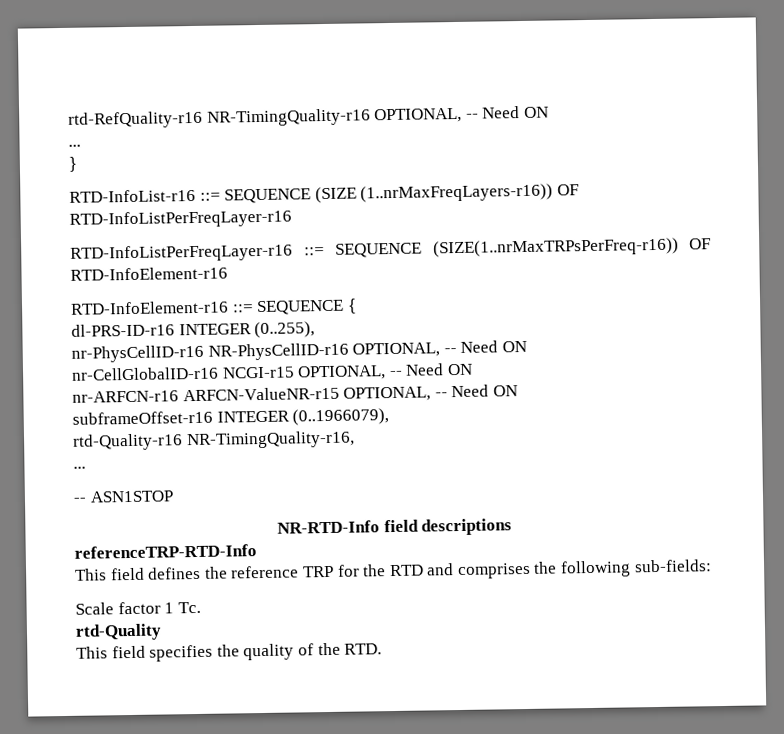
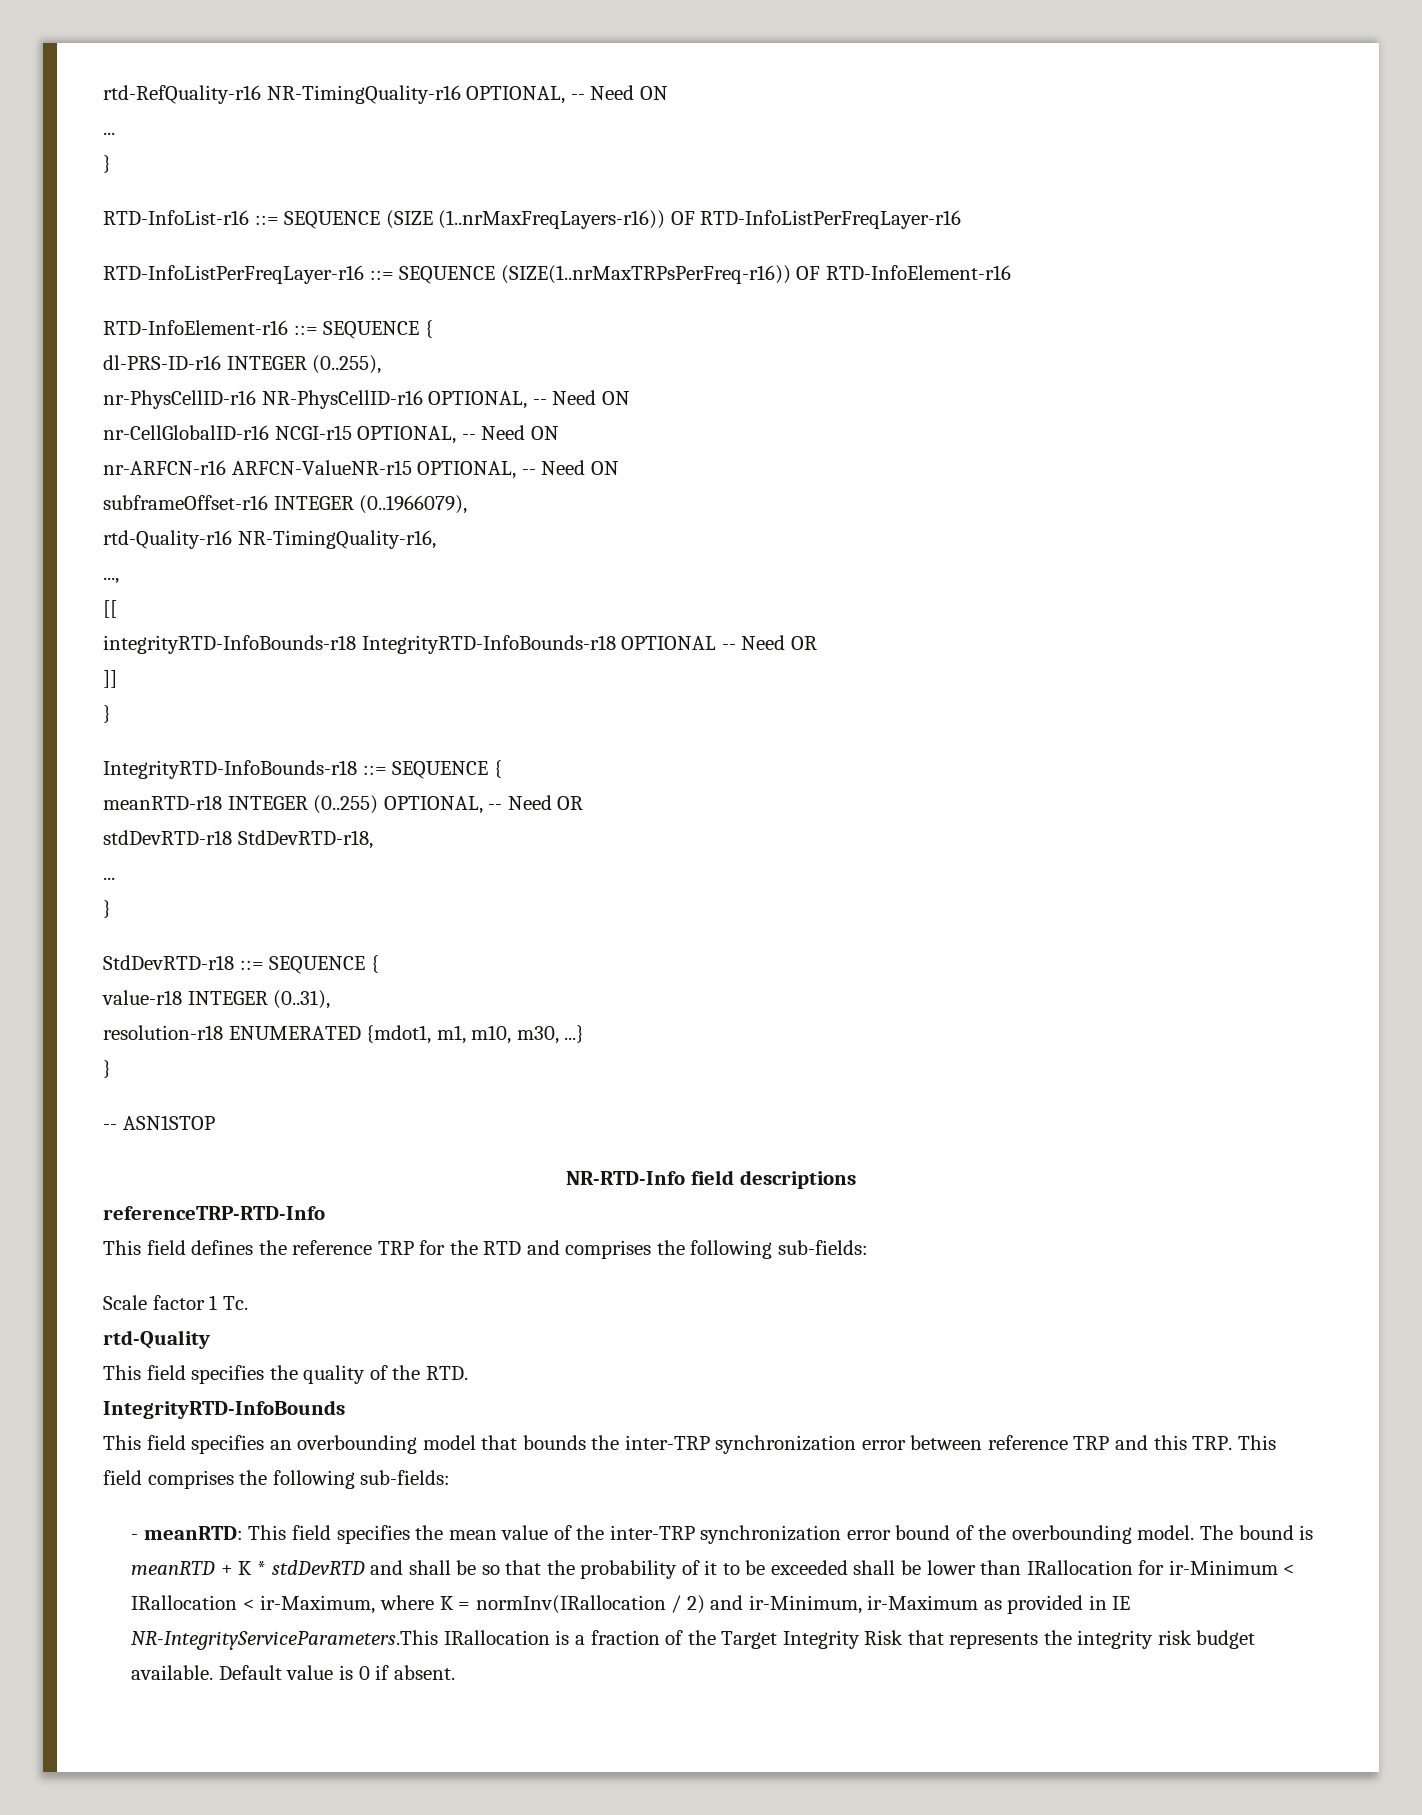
[73,466,86,469] ... -> [103,577,119,584] [103,600,117,618] [103,635,817,654] [103,670,117,688] [103,705,111,723] [103,760,502,779] [103,795,584,814] [103,830,373,849] [103,877,115,880] [103,900,111,918] [103,955,379,974] [102,990,331,1009] [103,1025,585,1044] [103,1060,111,1078] ..., // [[ // integrityRTD-InfoBounds-r18 IntegrityRTD-InfoBounds-r18 OPTIONAL -- Need OR // ]] // } // IntegrityRTD-InfoBounds-r18 ::= SEQUENCE { // meanRTD-r18 INTEGER (0..255) OPTIONAL, -- Need OR // stdDevRTD-r18 StdDevRTD-r18, // ... // } // StdDevRTD-r18 ::= SEQUENCE { // value-r18 INTEGER (0..31), // resolution-r18 ENUMERATED {mdot1, m1, m10, m30, ...} // }
(383, 649) none -> [103,1400,345,1419] [103,1435,1276,1454] [103,1470,451,1489] [131,1525,1314,1544] [131,1560,1296,1579] [131,1595,1131,1614] [131,1630,1256,1650] [131,1665,455,1680] // IntegrityRTD-InfoBounds // This field specifies an overbounding model that bounds the inter-TRP synchronization error between reference TRP and this TRP. This field comprises the following sub-fields: // - meanRTD: This field specifies the mean value of the inter-TRP synchronization error bound of the overbounding model. The bound is meanRTD + K * stdDevRTD and shall be so that the probability of it to be exceeded shall be lower than IRallocation for ir-Minimum < IRallocation < ir-Maximum, where K = normInv(IRallocation / 2) and ir-Minimum, ir-Maximum as provided in IE NR-IntegrityServiceParameters.This IRallocation is a fraction of the Target Integrity Risk that represents the integrity risk budget available. Default value is 0 if absent.

